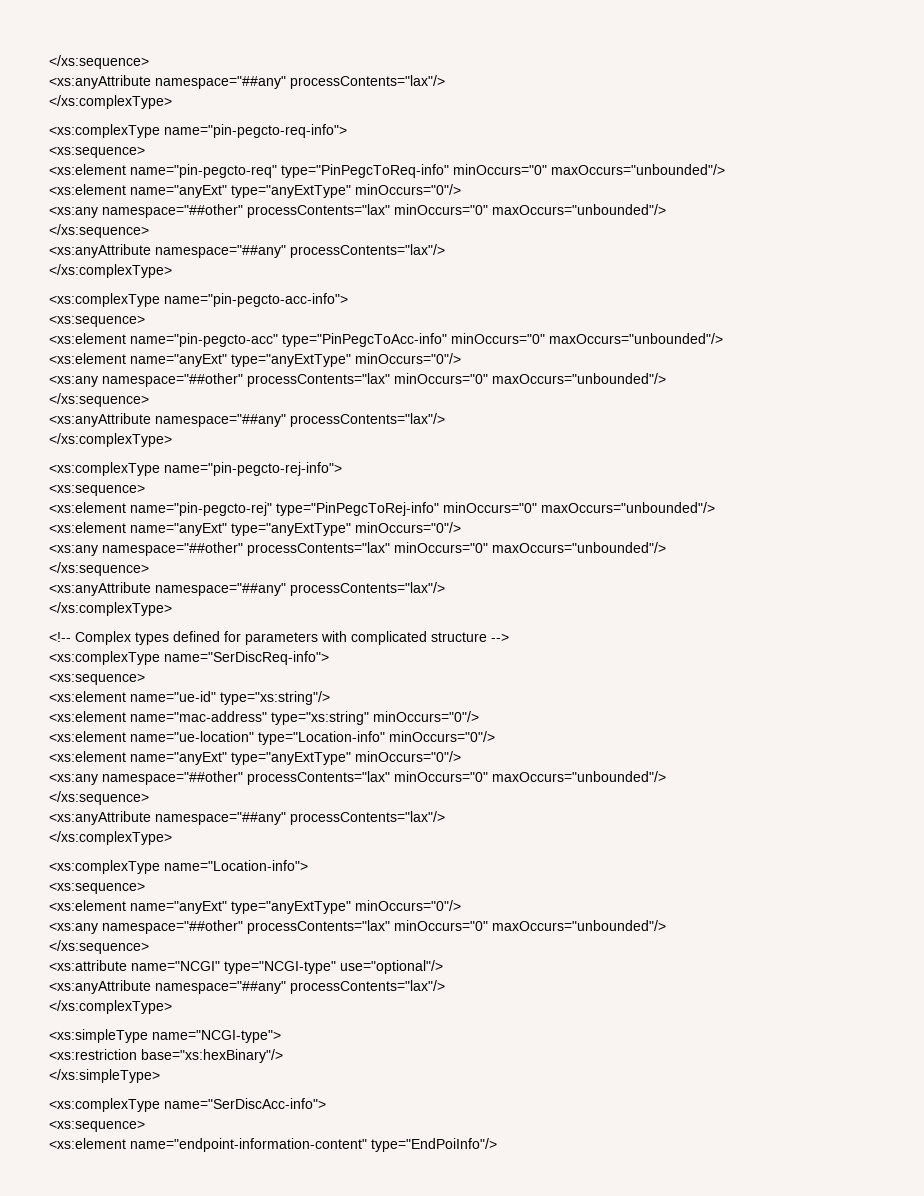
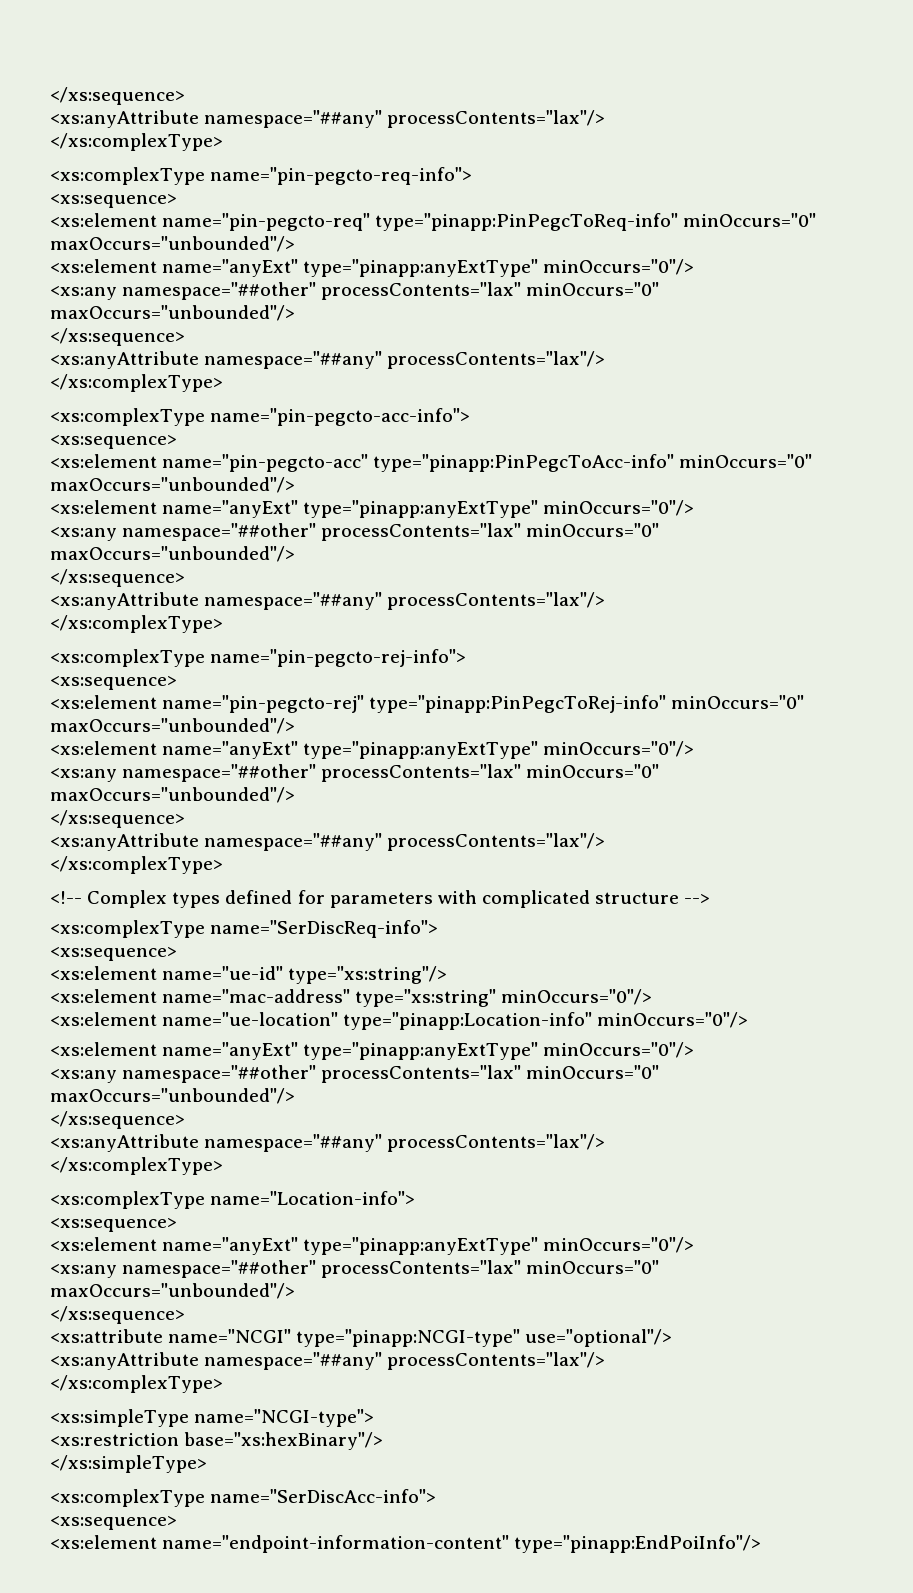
[281,164,725,178] [49,184,351,198] type="PinPegcToReq-info" minOccurs="0" maxOccurs="unbounded"/> // <xs:element name="anyExt" type="anyExtType" -> [375,213,817,231] [50,236,295,252] [50,259,539,277] type="pinapp:PinPegcToReq-info" minOccurs="0" maxOccurs="unbounded"/> // <xs:element name="anyExt" type="pinapp:anyExtType"
[282,333,723,347] [49,353,351,367] type="PinPegcToAcc-info" minOccurs="0" maxOccurs="unbounded"/> // <xs:element name="anyExt" type="anyExtType" -> [373,454,813,472] [50,477,295,493] [50,500,539,518] type="pinapp:PinPegcToAcc-info" minOccurs="0" maxOccurs="unbounded"/> // <xs:element name="anyExt" type="pinapp:anyExtType"
[276,502,715,516] [49,522,351,536] type="PinPegcToRej-info" minOccurs="0" maxOccurs="unbounded"/> // <xs:element name="anyExt" type="anyExtType" -> [369,695,805,713] [50,718,295,734] [50,741,539,759] type="pinapp:PinPegcToRej-info" minOccurs="0" maxOccurs="unbounded"/> // <xs:element name="anyExt" type="pinapp:anyExtType"
[258,731,385,745] type="Location-info" -> [343,1012,593,1030] type="pinapp:Location-info"
[231,752,351,765] type="anyExtType" -> [303,1042,539,1060] type="pinapp:anyExtType"
[231,901,351,914] type="anyExtType" -> [303,1237,539,1255] type="pinapp:anyExtType"
[224,961,336,974] type="NCGI-type" -> [296,1329,521,1347] type="pinapp:NCGI-type"
[371,1138,497,1152] type="EndPoiInfo"/> -> [514,1535,762,1553] type="pinapp:EndPoiInfo"/>

